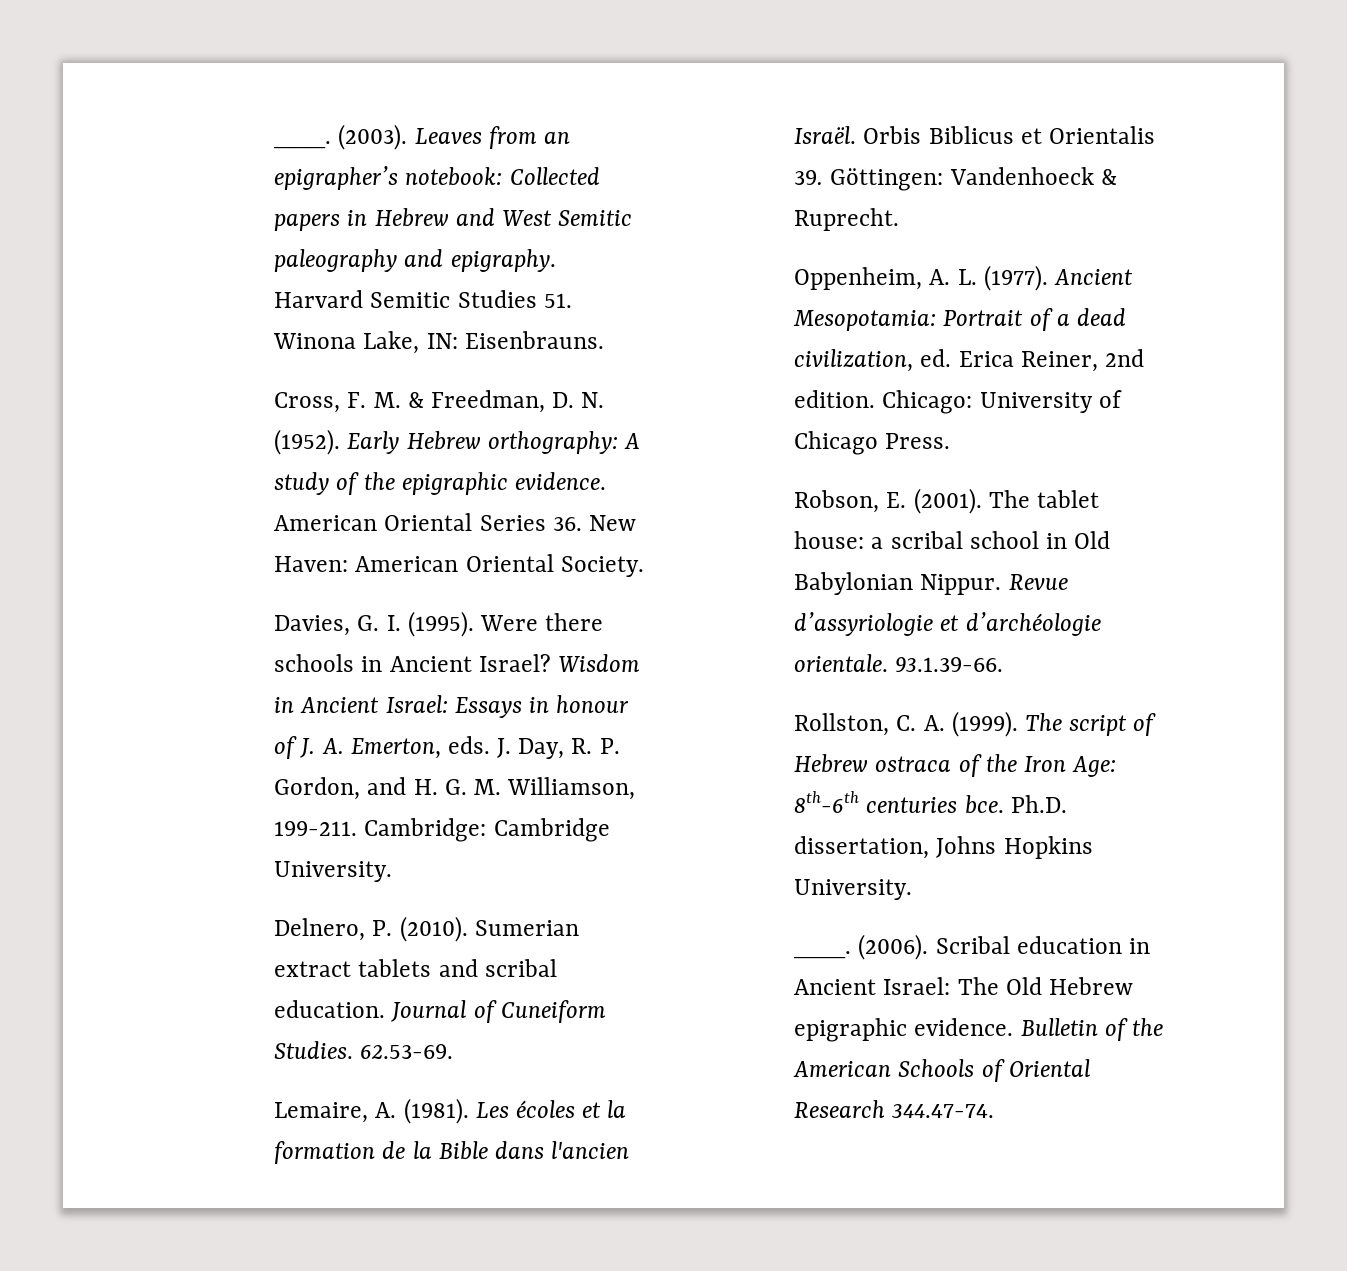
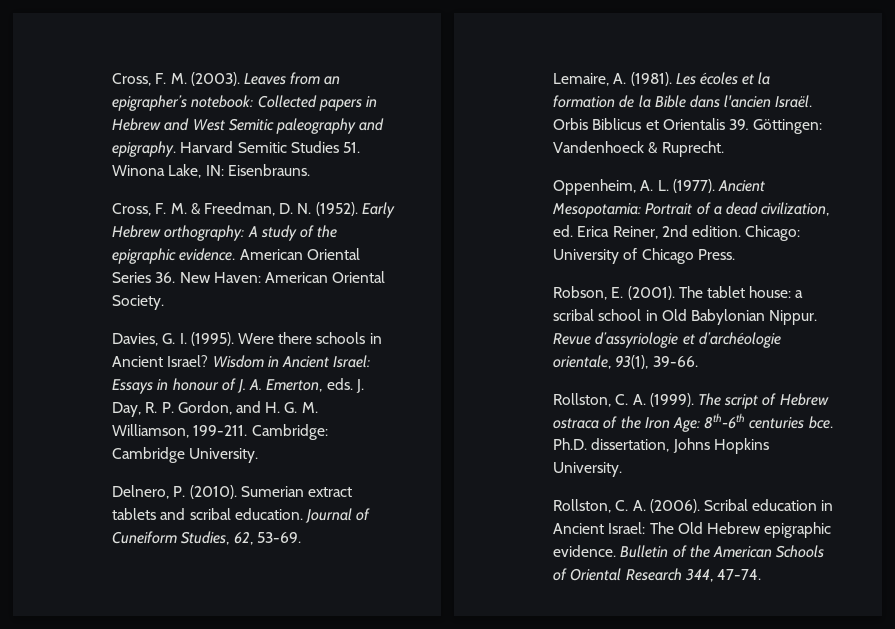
[274,141,332,149] ___. -> [112,73,187,86] Cross, F. M.
[274,1041,454,1059] Studies. 62.53-69. -> [181,531,301,545] Studies, 62, 53-69.
[794,654,1004,672] orientale. 93.1.39-66. -> [553,355,698,369] orientale, 93(1), 39-66.
[794,951,852,959] ___. -> [553,499,646,513] Rollston, C. A.
[892,1104,995,1118] 344.47-74. -> [684,568,762,582] 344, 47-74.

